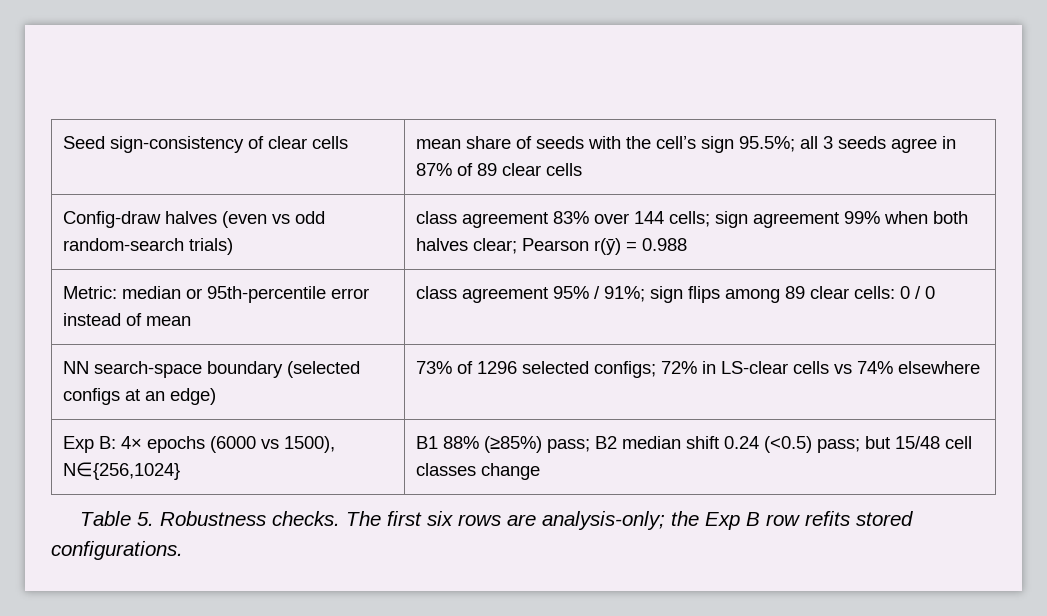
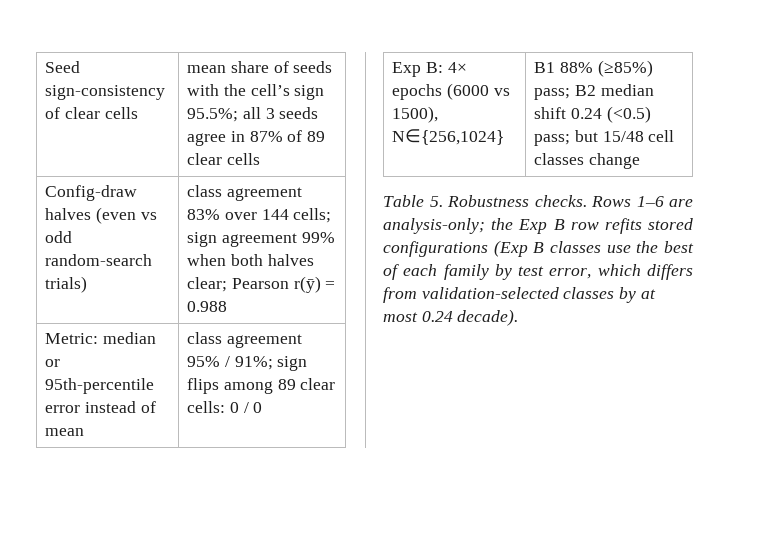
[62,361,360,378] [62,388,216,405] [415,361,980,378] // NN search-space boundary (selected configs at an edge) | 73% of 1296 selected configs; 72% in LS-clear cells vs 74% elsewhere -> (263, 407) none
[345,511,501,526] The first six rows -> [591,196,664,207] Rows 1–6
[51,541,183,560] configurations. -> [383,240,694,257] [383,264,693,280] [383,287,656,303] [383,309,519,326] configurations (Exp B classes use the best of each family by test error, which differs from validation-selected classes by at most 0.24 decade).

